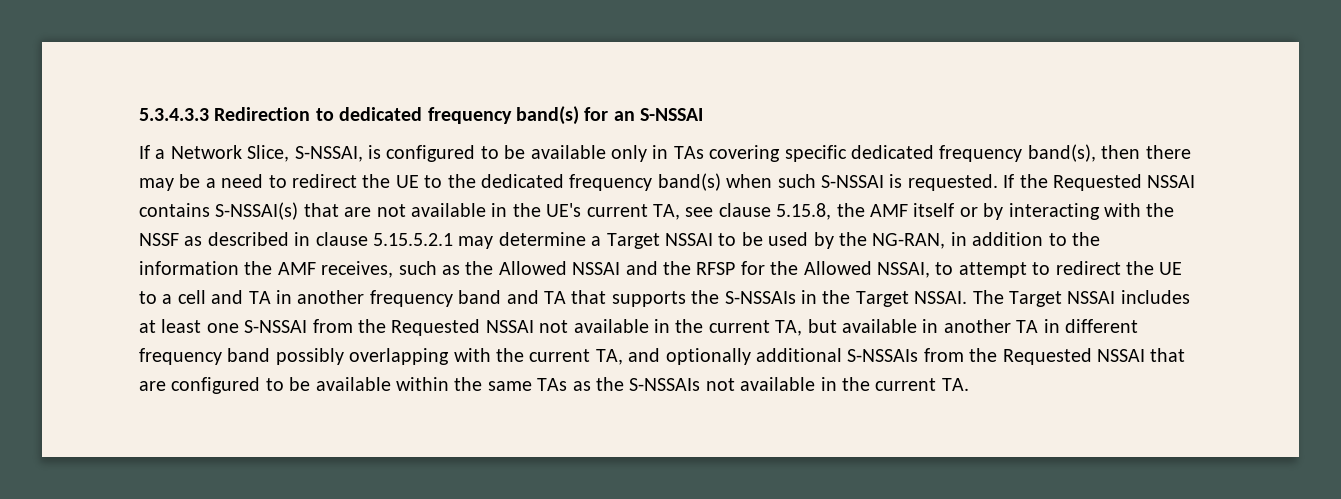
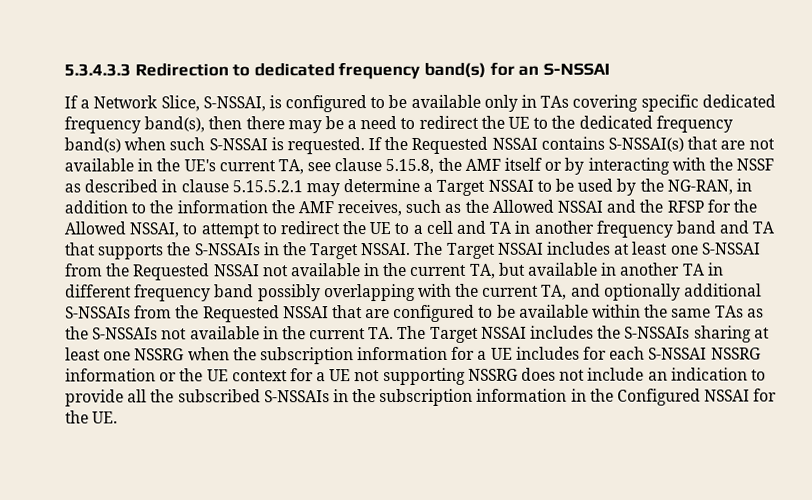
(969, 384) none -> [397,325,770,343] [65,346,761,365] [65,367,766,386] [65,388,778,407] [65,410,119,424] The Target NSSAI includes the S-NSSAIs sharing at least one NSSRG when the subscription information for a UE includes for each S-NSSAI NSSRG information or the UE context for a UE not supporting NSSRG does not include an indication to provide all the subscribed S-NSSAIs in the subscription information in the Configured NSSAI for the UE.

